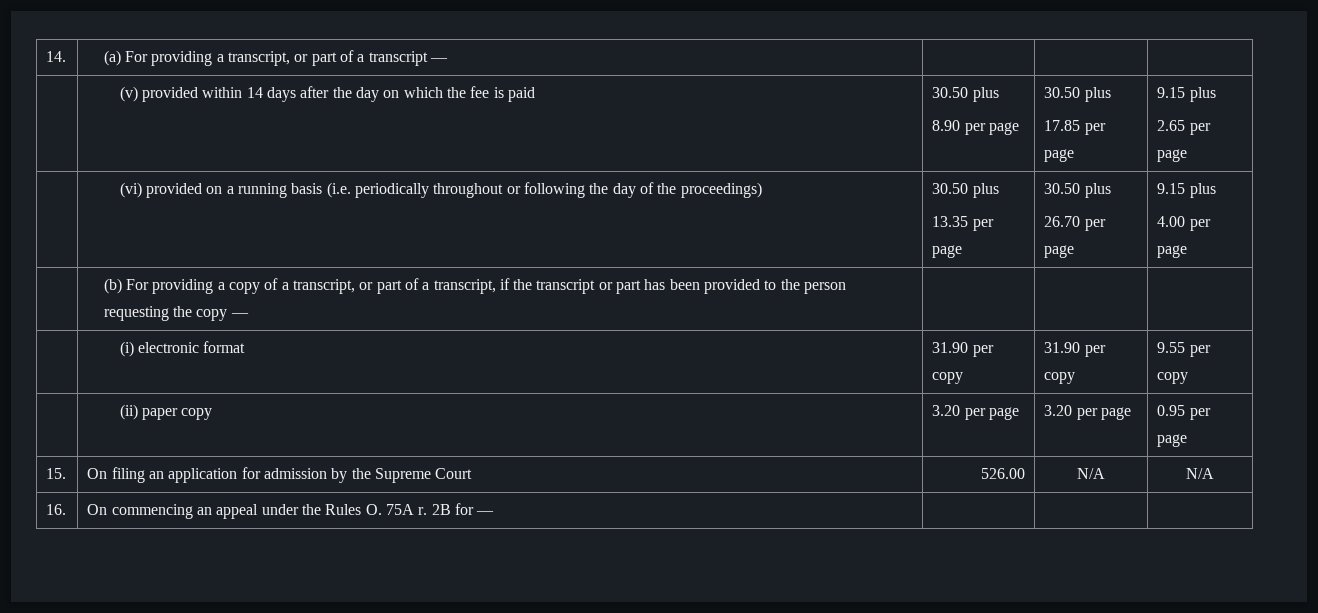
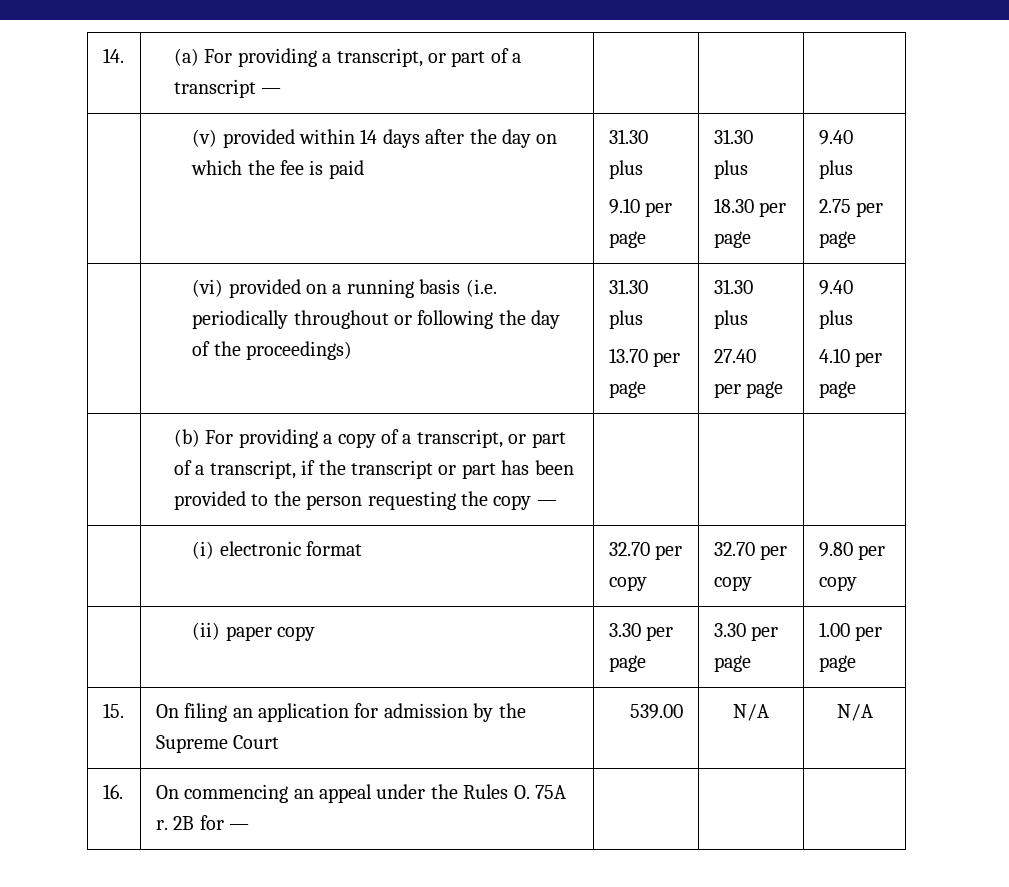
[932,87,999,102] [932,120,1020,135] [1044,87,1111,102] [1044,120,1106,135] [1044,149,1075,162] [1157,87,1216,102] [1157,120,1186,131] 30.50 plus // 8.90 per page | 30.50 plus // 17.85 per page | 9.15 plus // 2.65 -> [608,129,648,144] [608,160,643,179] [608,198,673,217] [608,231,646,248] [713,129,753,144] [713,160,748,179] [713,198,787,217] [713,231,751,248] [818,130,853,145] [818,160,853,179] [818,199,851,213] 31.30 plus // 9.10 per page | 31.30 plus // 18.30 per page | 9.40 plus // 2.75
[932,183,999,198] [932,216,994,231] [932,245,963,258] [1044,183,1111,198] [1044,216,1106,231] [1044,245,1075,258] [1157,183,1216,198] [1157,216,1186,227] 30.50 plus // 13.35 per page | 30.50 plus // 26.70 per page | 9.15 plus // 4.00 -> [608,279,648,294] [608,310,643,329] [608,348,681,367] [608,381,646,398] [713,279,753,294] [713,310,748,329] [713,349,756,363] [713,381,784,398] [818,280,853,295] [818,310,853,329] [818,348,850,363] 31.30 plus // 13.70 per page | 31.30 plus // 27.40 per page | 9.40 plus // 4.10
[932,342,994,357] [932,372,964,384] [1044,342,1106,357] [1044,372,1076,384] [1157,342,1186,353] 31.90 per copy | 31.90 per copy | 9.55 -> [608,542,683,560] [608,576,647,591] [713,542,788,560] [713,576,752,591] [818,542,853,557] 32.70 per copy | 32.70 per copy | 9.80
[932,405,1020,420] [1044,405,1132,420] [1157,405,1186,416] 3.20 per page | 3.20 per page | 0.95 -> [608,623,674,641] [608,655,646,672] [713,623,779,641] [713,655,751,672] [818,622,850,637] 3.30 per page | 3.30 per page | 1.00
[980,468,1025,479] 526.00 -> [630,704,684,719] 539.00

